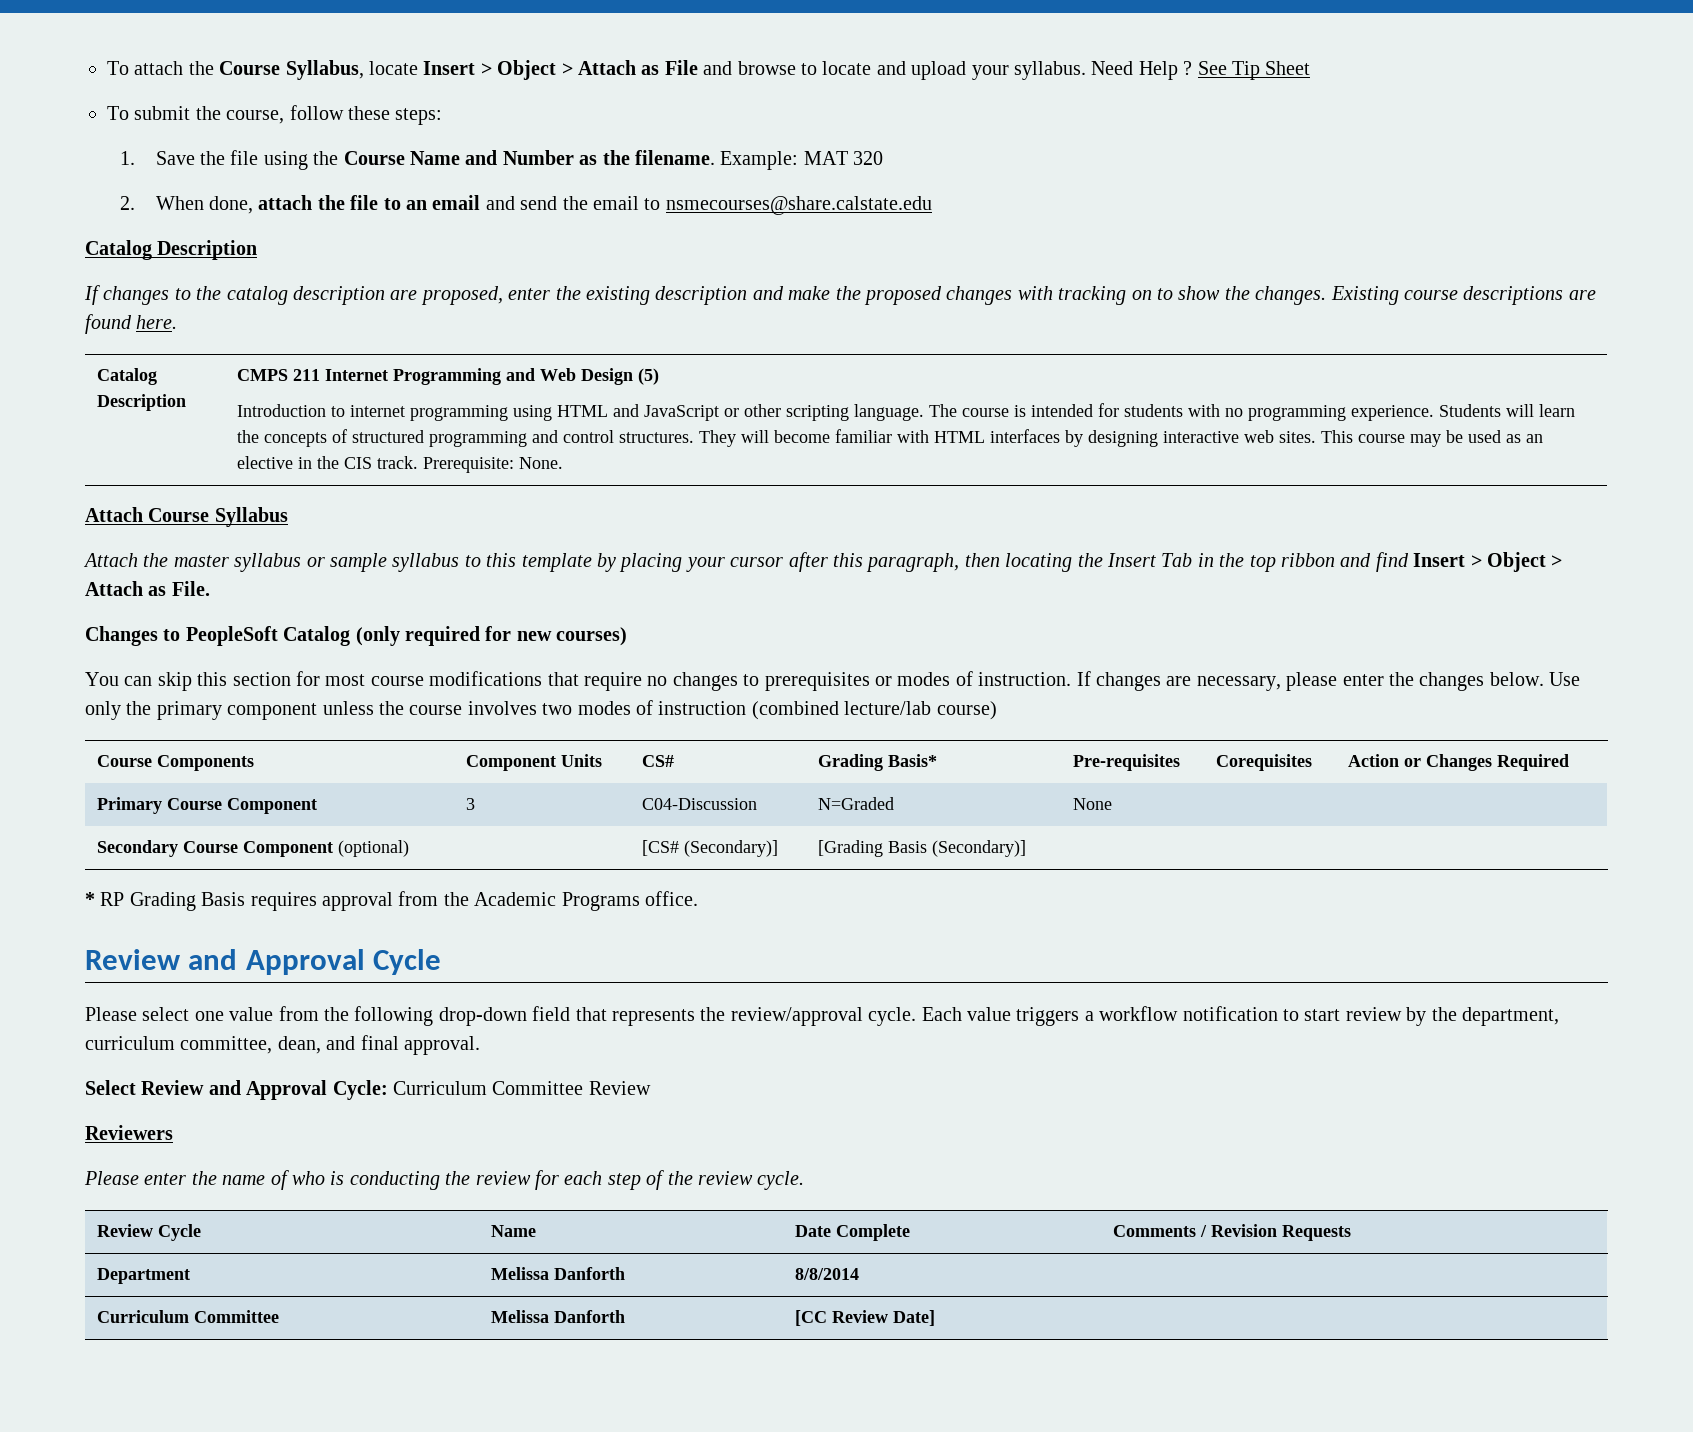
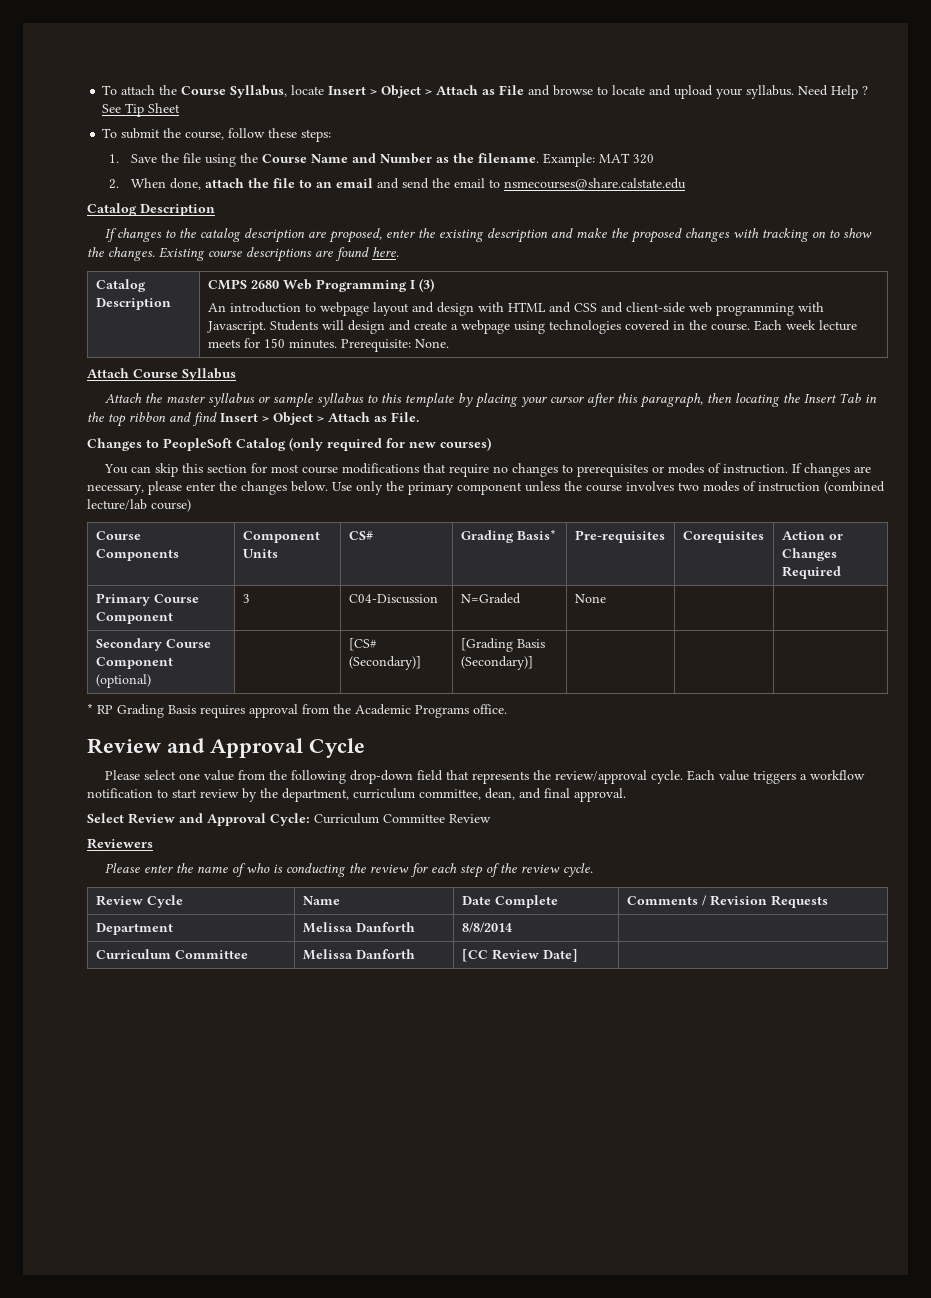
[293,368,660,385] [237,403,1576,421] [237,429,1544,447] [237,456,419,469] 211 Internet Programming and Web Design (5) // Introduction to internet programming using HTML and JavaScript or other scripting language. The course is intended for students with no programming experience. Students will learn the concepts of structured programming and control structures. They will become familiar with HTML interfaces by designing interactive web sites. This course may be used as an elective in the CIS track. -> [250,278,434,292] [207,302,824,316] [206,320,857,334] [207,338,337,349] 2680 Web Programming I (3) // An introduction to webpage layout and design with HTML and CSS and client-side web programming with Javascript. Students will design and create a webpage using technologies covered in the course. Each week lecture meets for 150 minutes.

